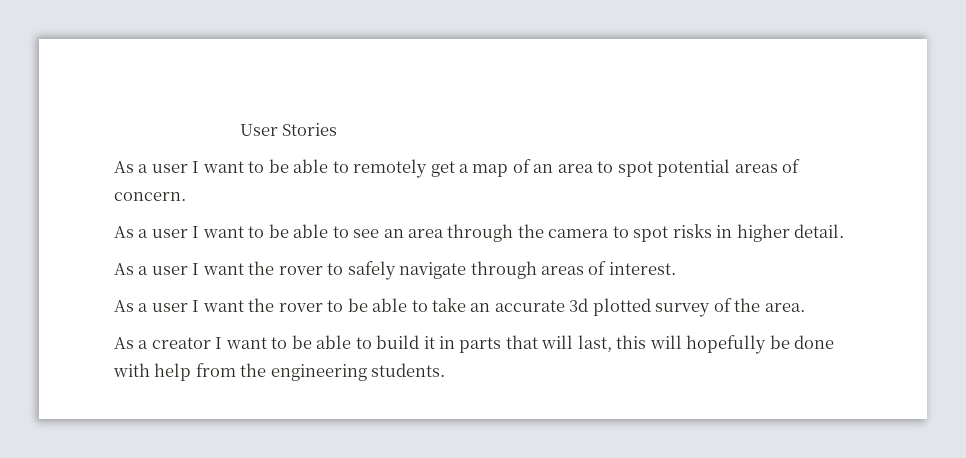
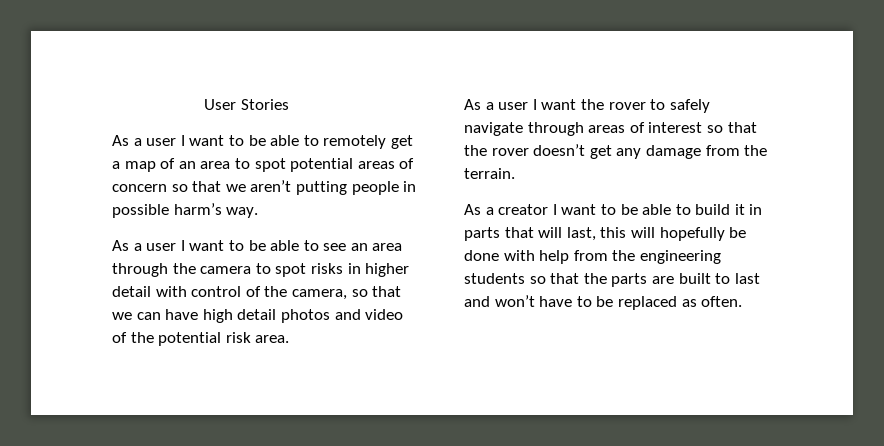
[114,192,186,201] concern. -> [112,180,417,195] [112,203,259,218] concern so that we aren’t putting people in possible harm’s way.
[794,224,845,238] detail. -> [112,286,402,300] [112,309,404,323] [112,332,290,346] detail with control of the camera, so that we can have high detail photos and video of the potential risk area.
[608,262,676,275] [114,298,805,317] interest. // As a user I want the rover to be able to take an accurate 3d plotted survey of the area. -> [648,122,757,133] [464,144,768,159] [464,168,515,179] interest so that the rover doesn’t get any damage from the terrain.
[371,363,446,377] students. -> [464,273,760,287] [464,295,743,310] students so that the parts are built to last and won’t have to be replaced as often.

